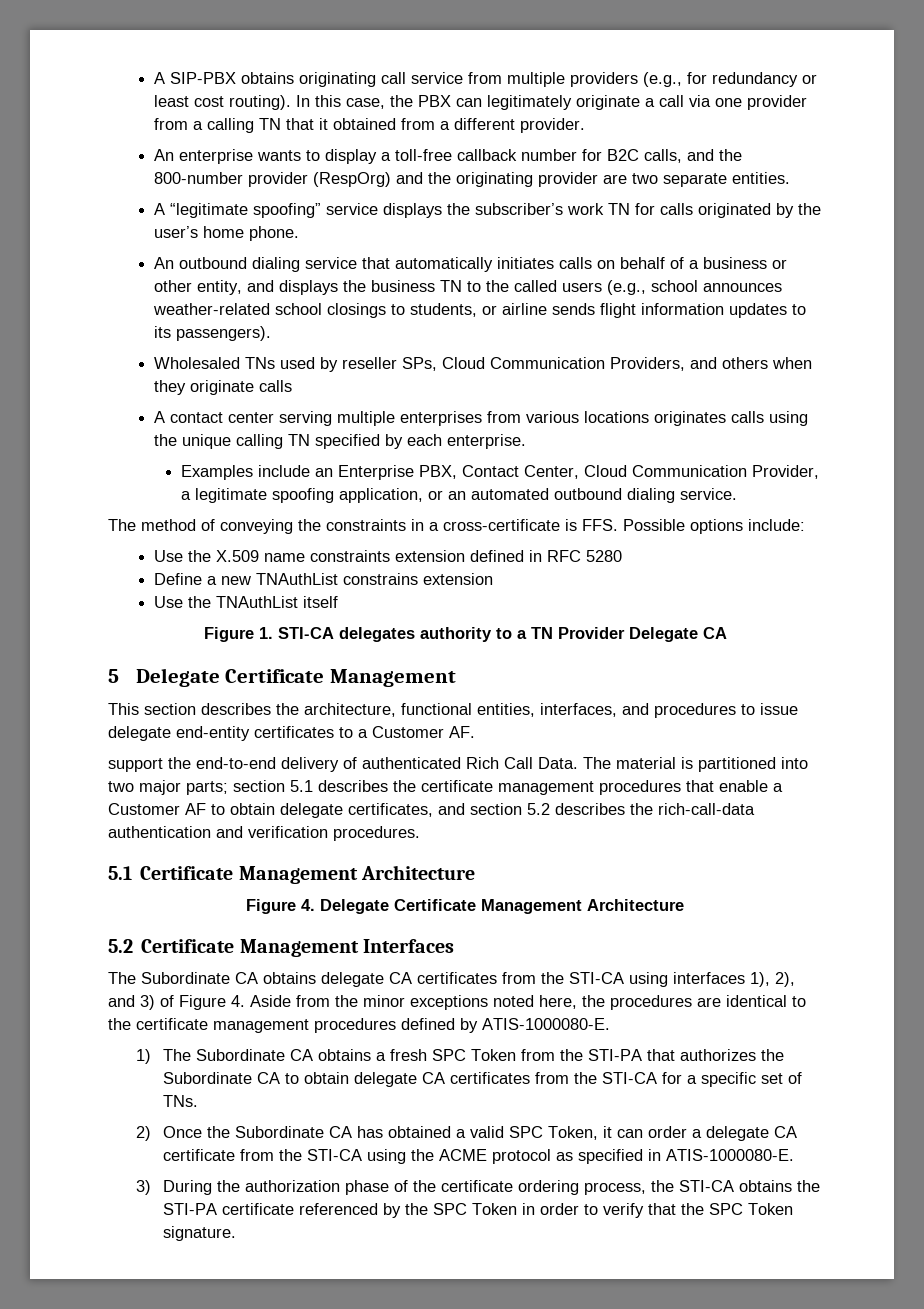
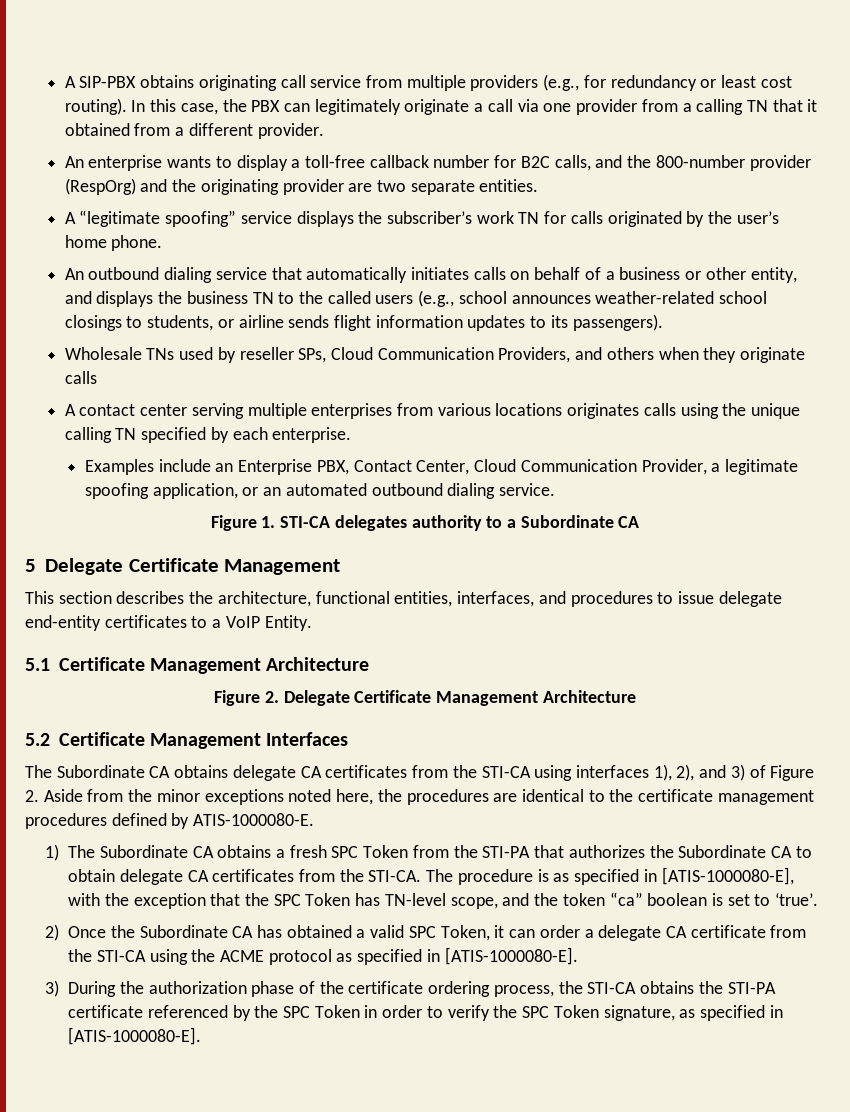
[153,357,240,369] Wholesaled -> [64,347,142,360] Wholesale
[108,519,805,534] [153,550,622,562] [153,573,493,585] [153,596,338,608] // The method of conveying the constraints in a cross-certificate is FFS. Possible options include: // Use the X.509 name constraints extension defined in RFC 5280 // Define a new TNAuthList constrains extension // Use the TNAuthList itself -> (556, 489) none
[530,627,698,642] TN Provider Delegate -> [520,515,614,528] Subordinate
[372,726,475,738] [108,757,808,772] [108,780,783,795] [108,803,755,818] [108,826,420,841] Customer AF. // support the end-to-end delivery of authenticated Rich Call Data. The material is partitioned into two major parts; section 5.1 describes the certificate management procedures that enable a Customer AF to obtain delegate certificates, and section 5.2 describes the rich-call-data authentication and verification procedures. -> [225,615,312,631] VoIP Entity.
[301,899,315,911] 4. -> [264,691,279,703] 2.
[231,995,245,1007] 4. -> [25,790,39,802] 2.
[602,1072,803,1087] [163,1095,199,1107] STI-CA for a specific set of TNs. -> [368,867,794,885] [68,892,819,909] STI-CA. The procedure is as specified in [ATIS-1000080-E], with the exception that the SPC Token has TN-level scope, and the token “ca” boolean is set to ‘true’.
[666,1149,795,1161] ATIS-1000080-E. -> [444,947,578,965] [ATIS-1000080-E].
[648,1203,794,1215] [163,1226,237,1241] that the SPC Token signature. -> [493,1005,783,1021] [68,1027,202,1045] the SPC Token signature, as specified in [ATIS-1000080-E].

